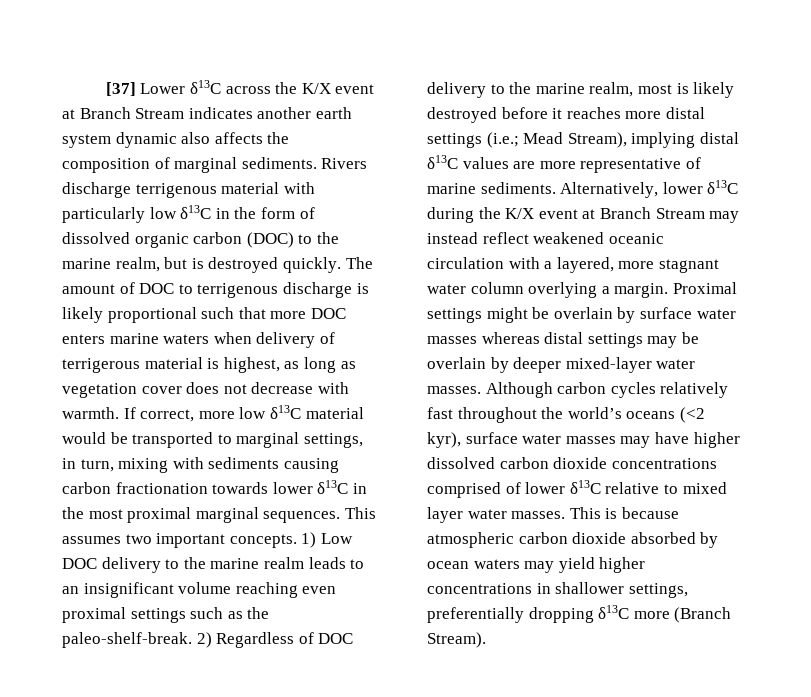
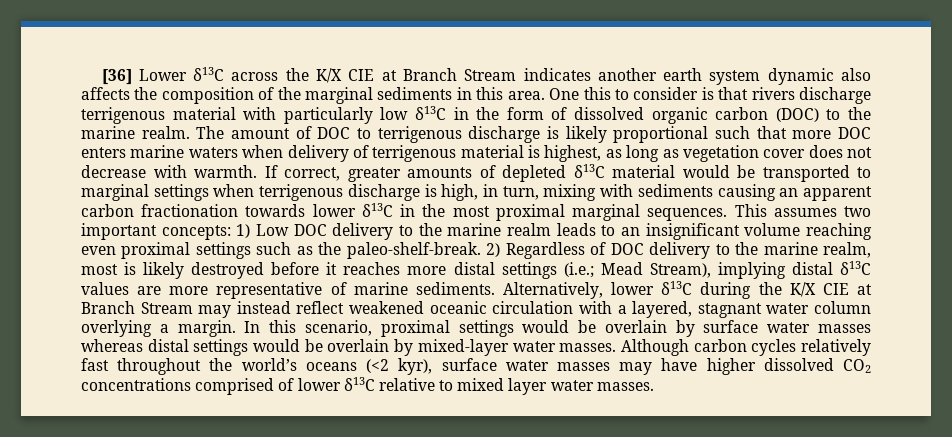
[105,82,136,96] [37] -> [101,69,132,85] [36]
[335,84,375,94] event -> [348,69,375,81] CIE
[174,157,368,173] marginal sediments. Rivers -> [277,87,795,104] the marginal sediments in this area. One this to consider is that rivers
[115,257,341,273] realm, but is destroyed quickly. -> [141,126,190,139] realm.
[62,358,140,373] terrigerous -> [372,145,457,162] terrigenous
[198,407,267,419] more low -> [347,165,566,182] greater amounts of depleted
[303,433,363,448] settings, -> [153,184,479,201] settings when terrigenous discharge is high,
(339, 465) none -> [779,186,872,201] an apparent
[229,534,297,548] concepts. -> [161,225,231,240] concepts:
[538,209,578,219] event -> [822,283,849,295] CIE
[618,261,655,269] more -> (693, 309) none
[672,282,737,294] [427,307,528,323] Proximal settings might -> [244,320,570,337] In this scenario, proximal settings would
[647,332,699,348] [427,357,562,373] may be overlain by deeper -> [253,339,414,356] would be overlain by
[499,457,608,469] carbon dioxide -> [842,359,871,373] CO2
[569,507,679,519] [427,532,719,548] [427,557,646,573] [427,582,688,598] [427,605,732,623] [427,632,486,648] This is because atmospheric carbon dioxide absorbed by ocean waters may yield higher concentrations in shallower settings, preferentially dropping δ13C more (Branch Stream). -> (654, 386) none

